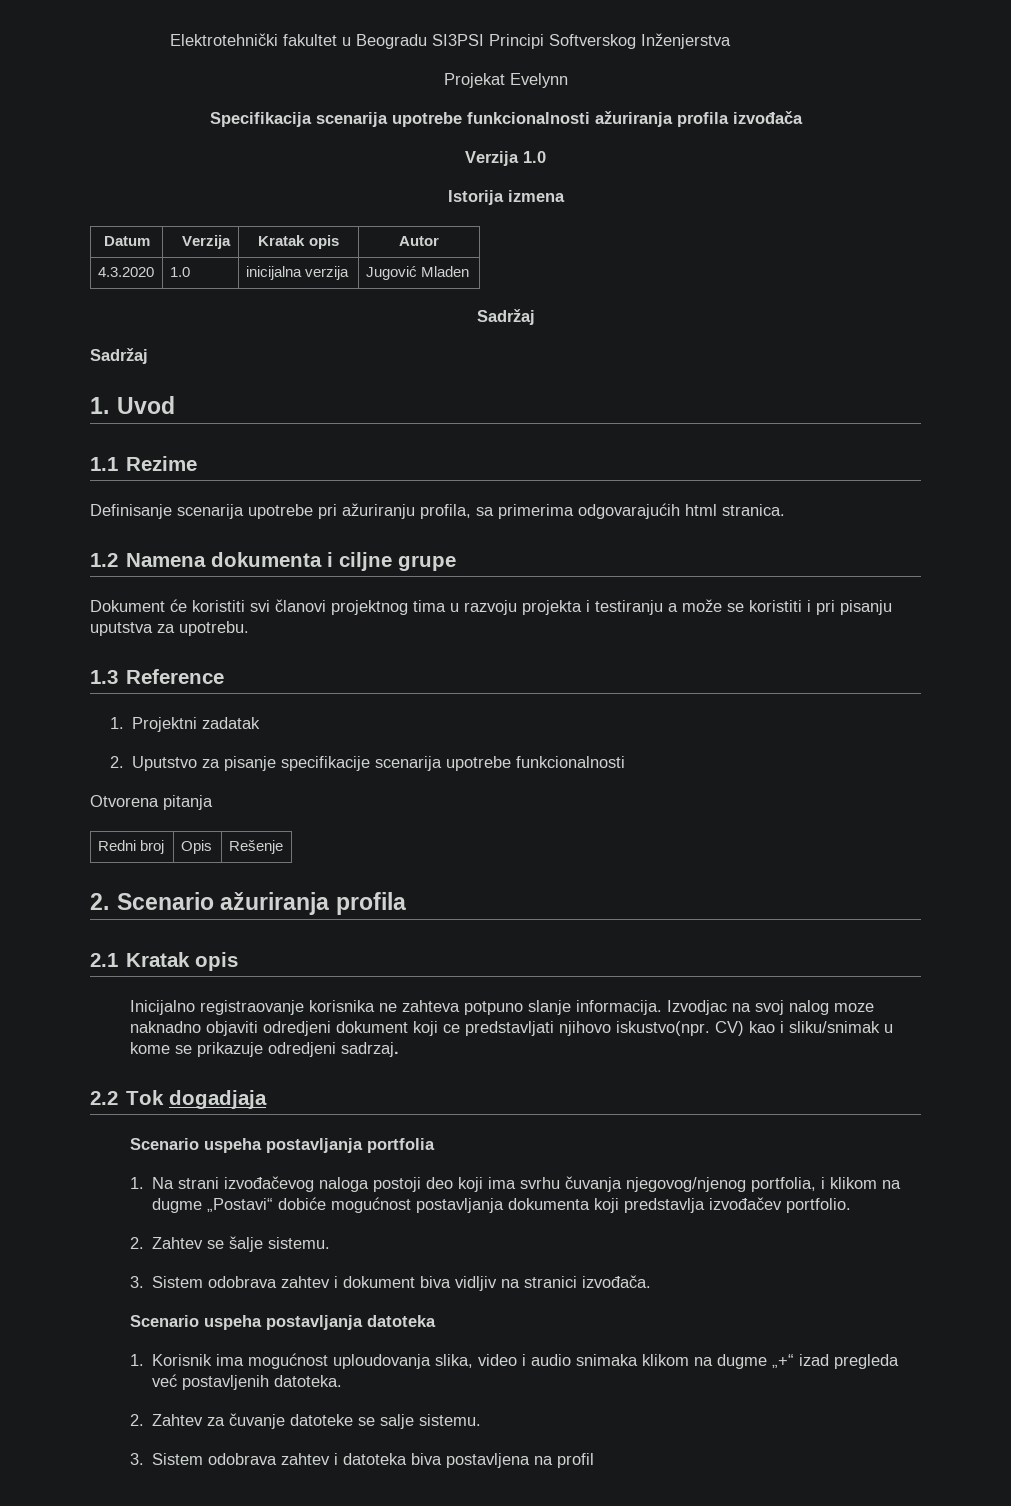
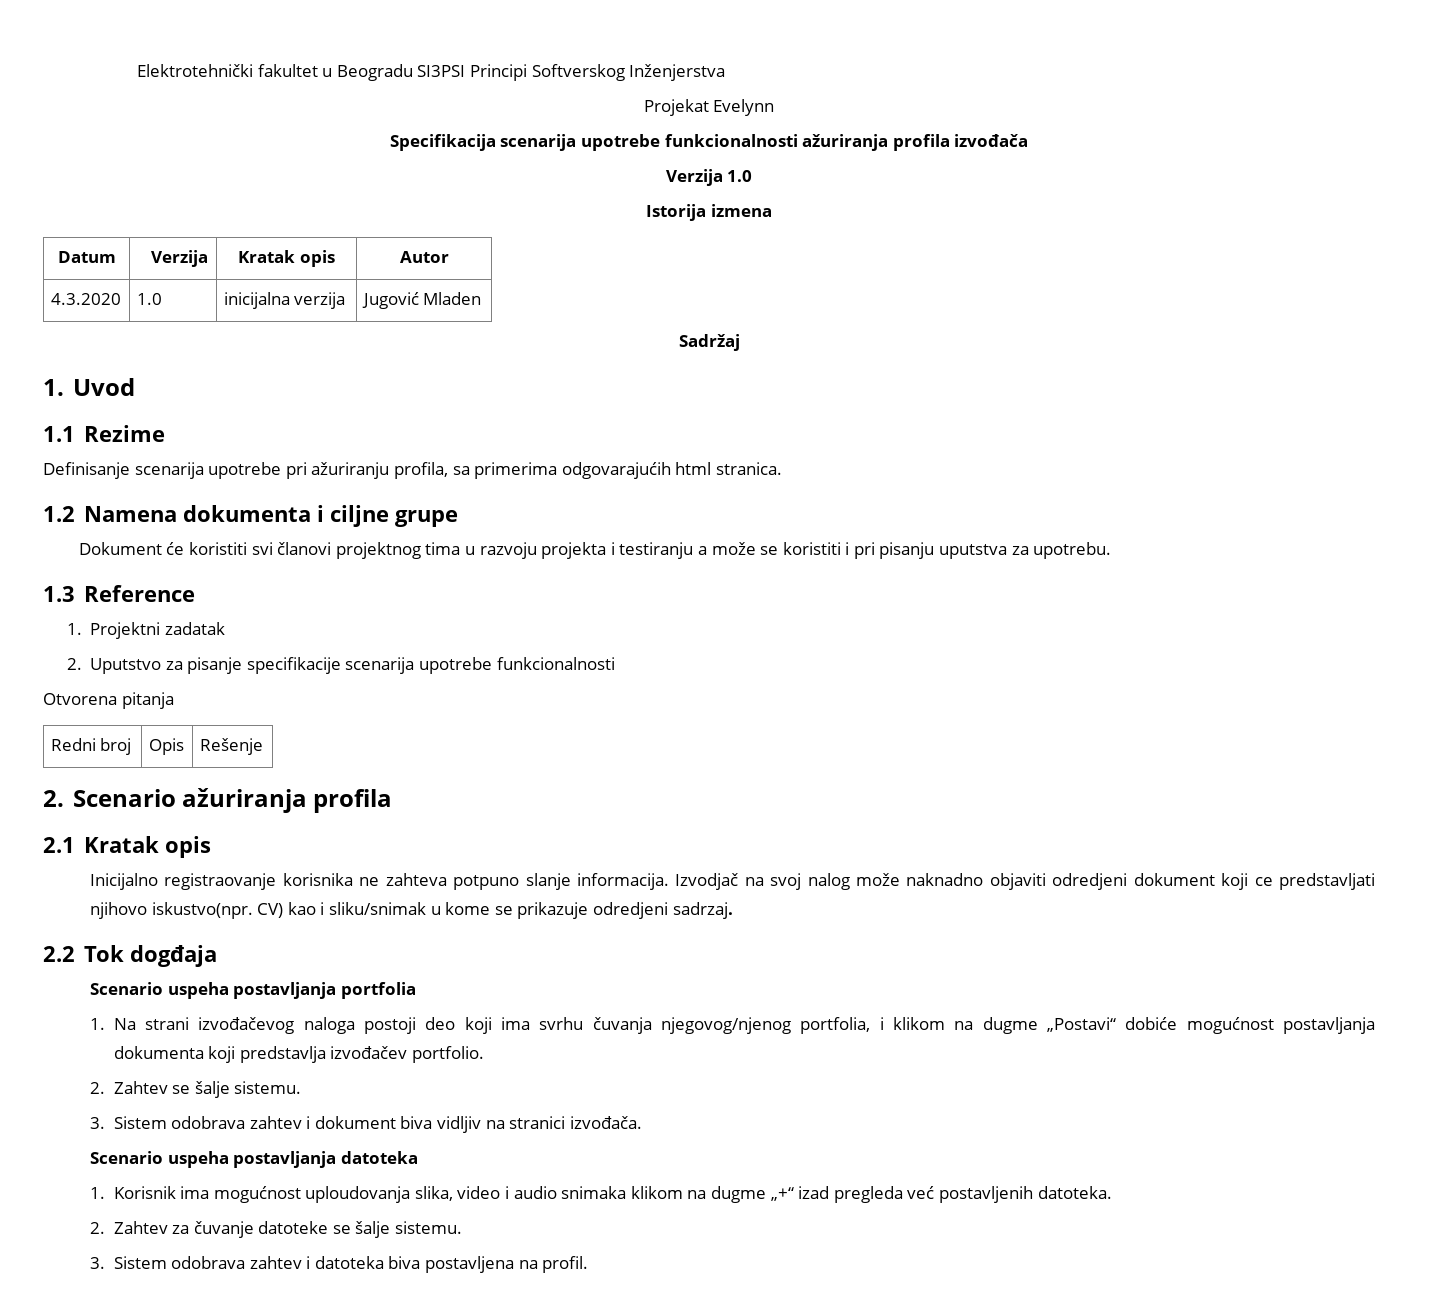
[90,348,148,364] // Sadržaj -> (740, 342) none
[667,1000,728,1015] Izvodjac -> [675,873,739,890] Izvodjač
[834,1003,875,1012] moze -> [856,873,901,886] može
[169,1090,268,1109] dogadjaja -> [130,945,218,967] dogđaja
[380,1414,415,1429] salje -> [355,1221,391,1238] šalje
[557,1453,595,1468] profil -> [542,1256,589,1273] profil.

